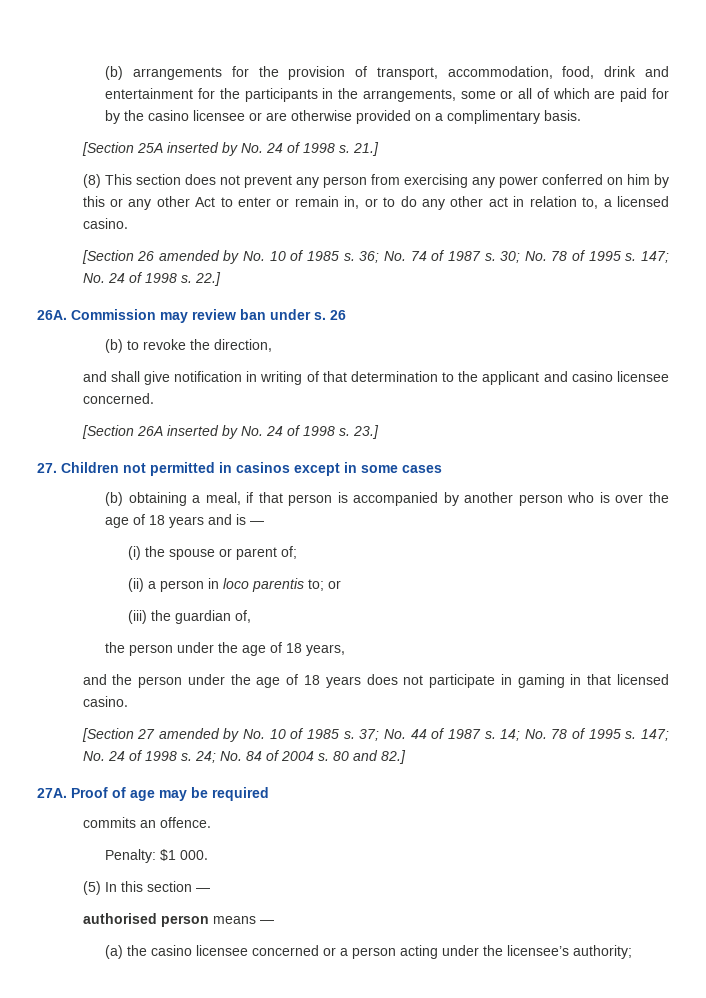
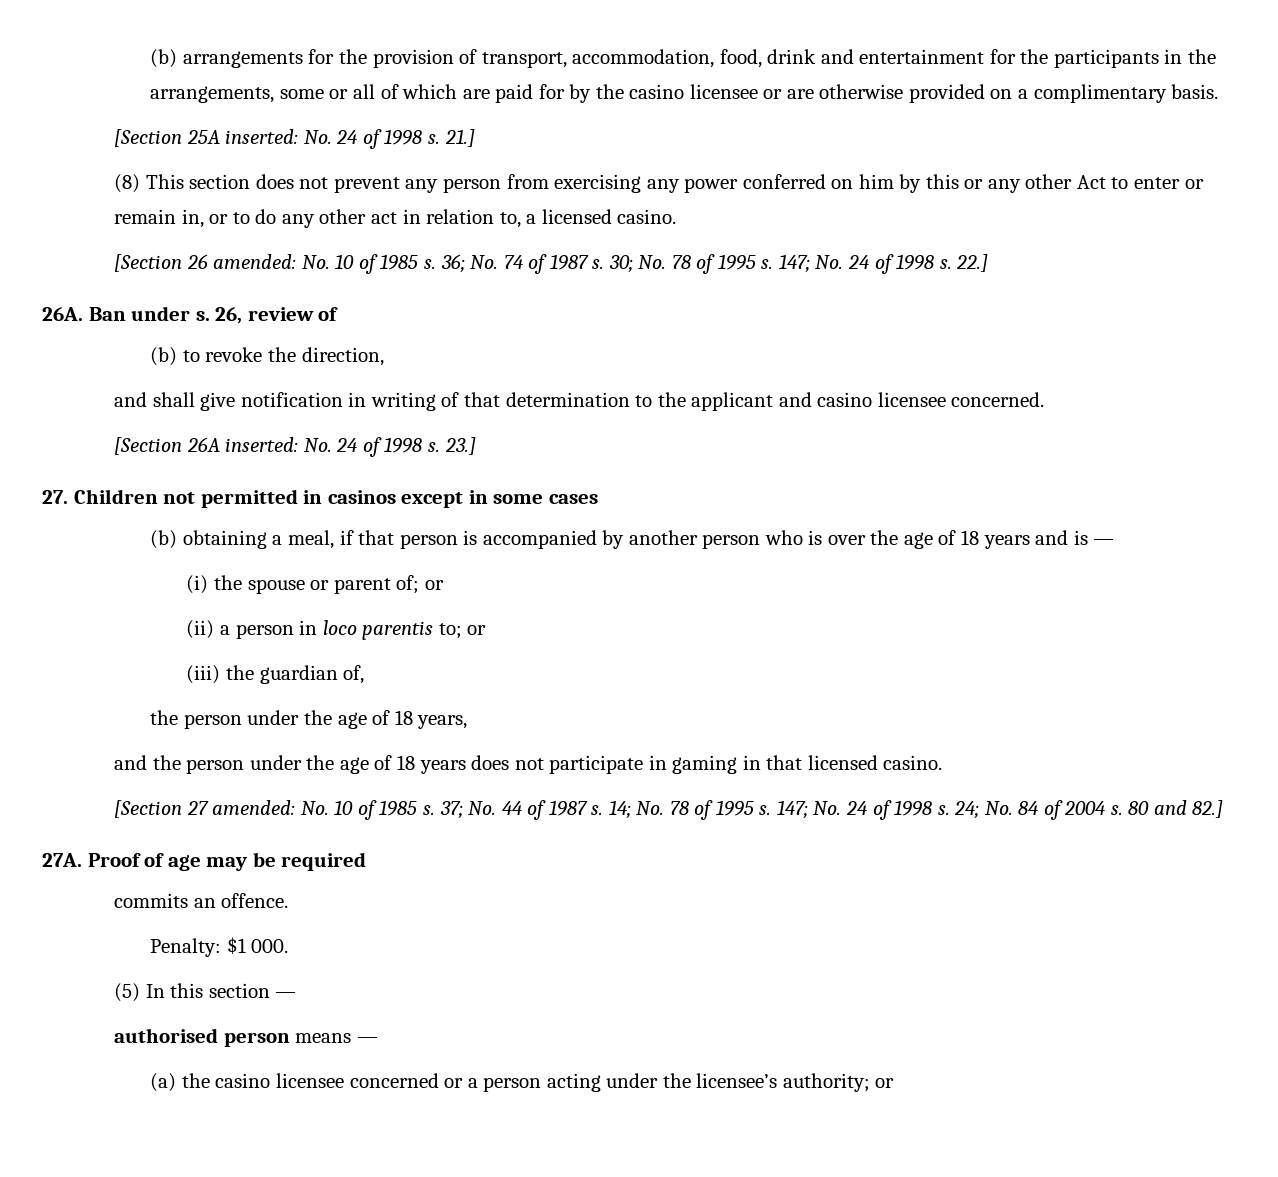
[166,142,238,156] inserted by -> [225,129,299,144] inserted:
[158,250,240,264] amended by -> [213,254,297,269] amended:
[71,309,346,323] Commission may review ban under s. 26 -> [88,306,339,324] Ban under s. 26, review of
[166,425,238,439] inserted by -> [225,437,299,452] inserted:
(298, 552) none -> [424,580,444,590] or
[158,728,240,742] amended by -> [212,800,296,815] amended:
(633, 952) none -> [875,1078,895,1088] or

